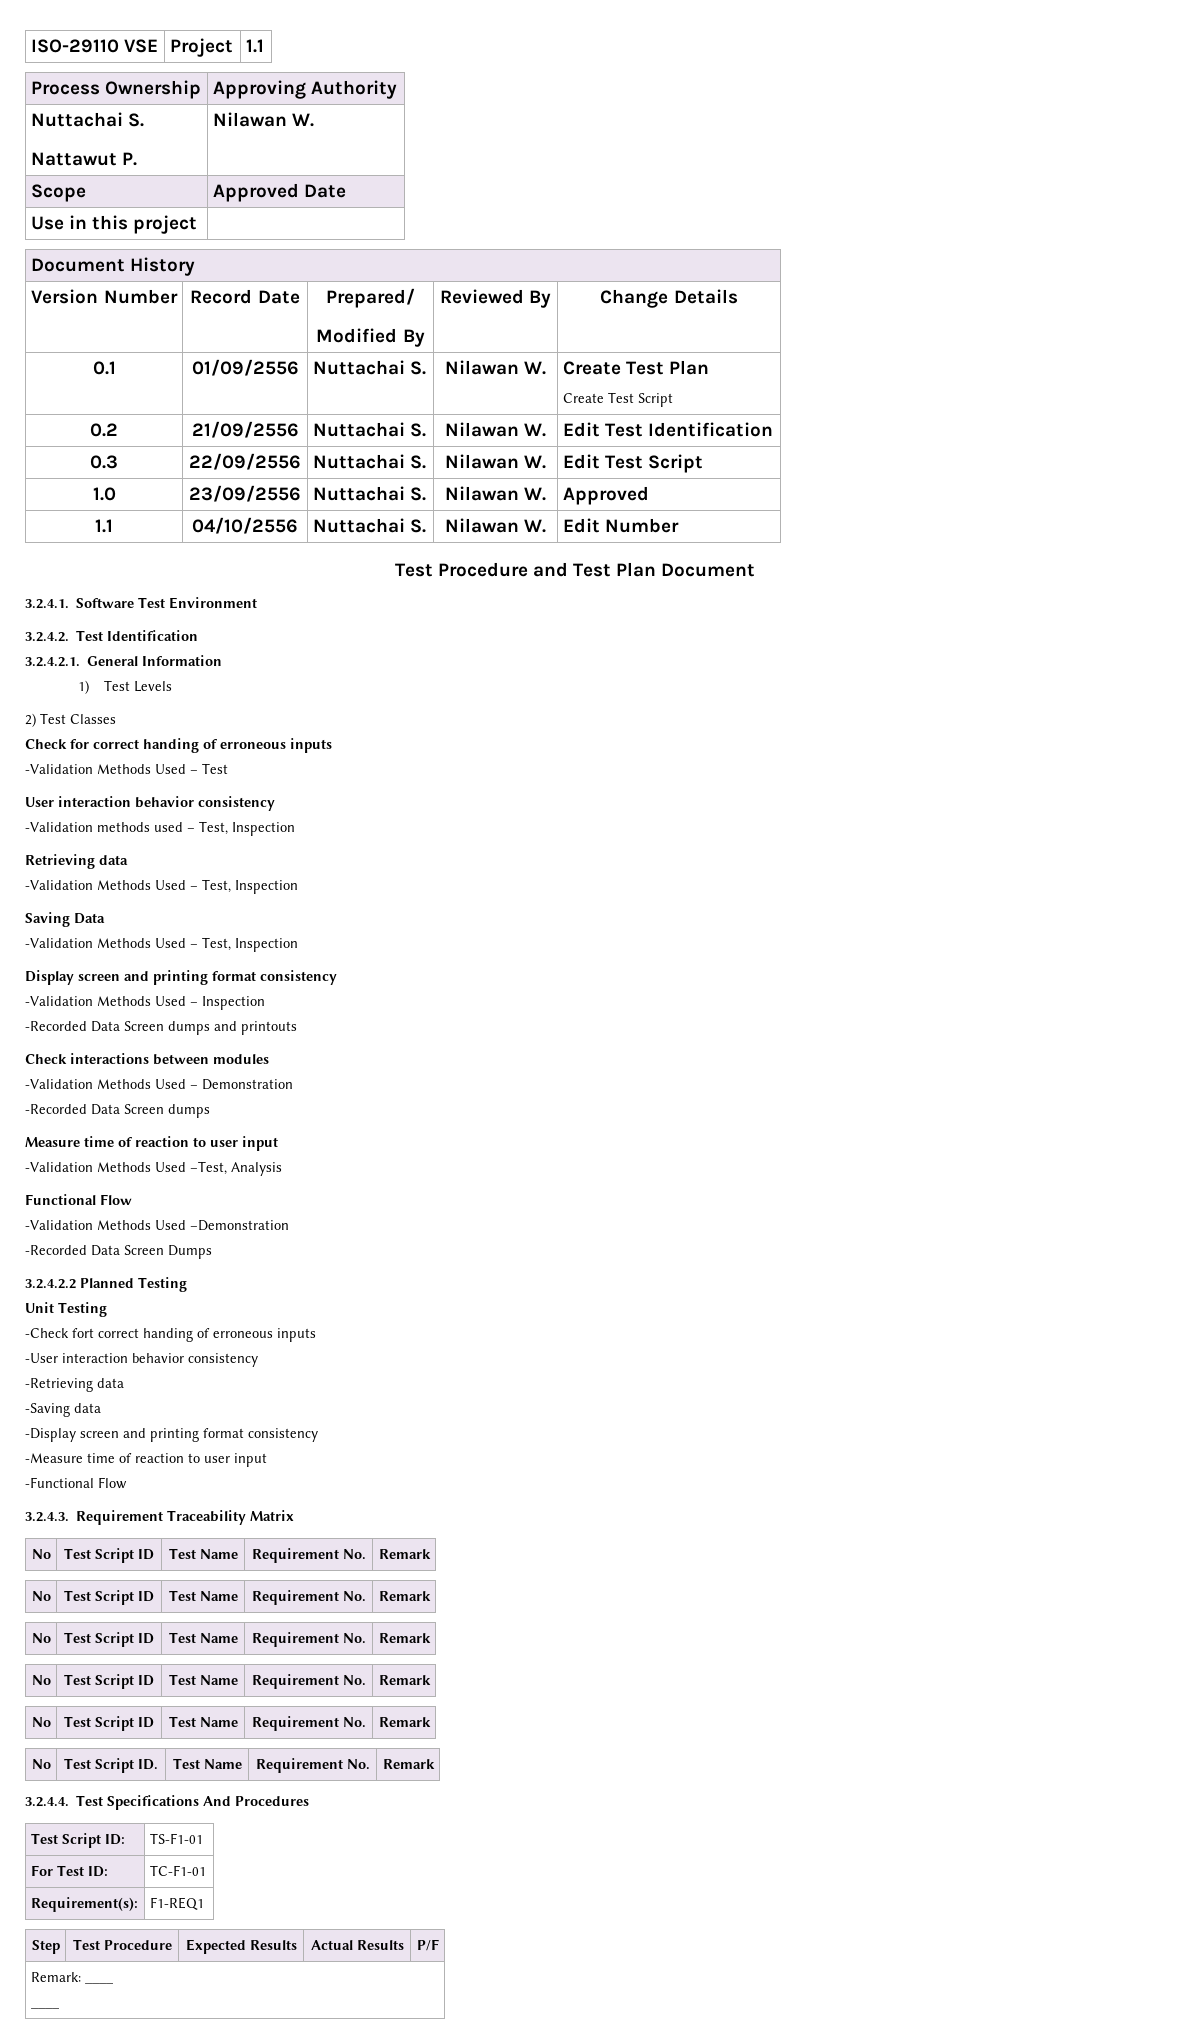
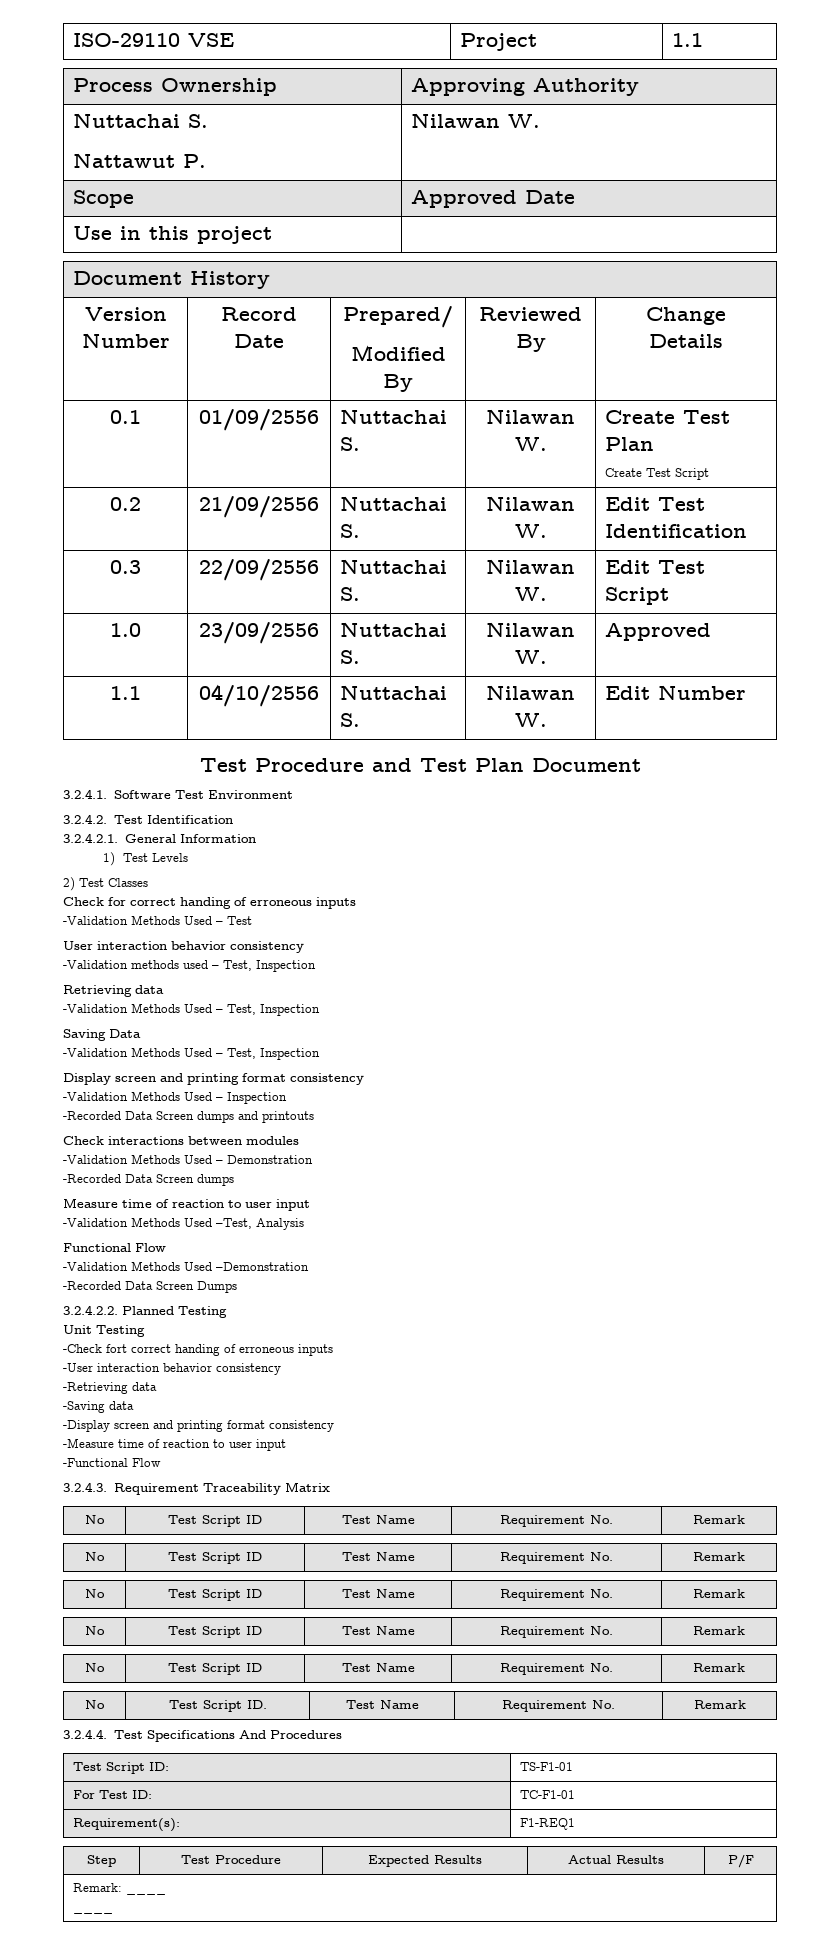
[25,1279,76,1289] 3.2.4.2.2 -> [63,1305,118,1315] 3.2.4.2.2.

